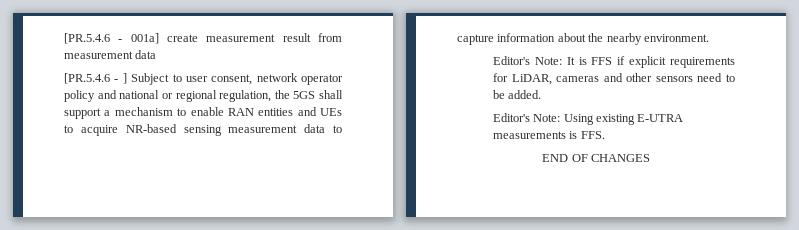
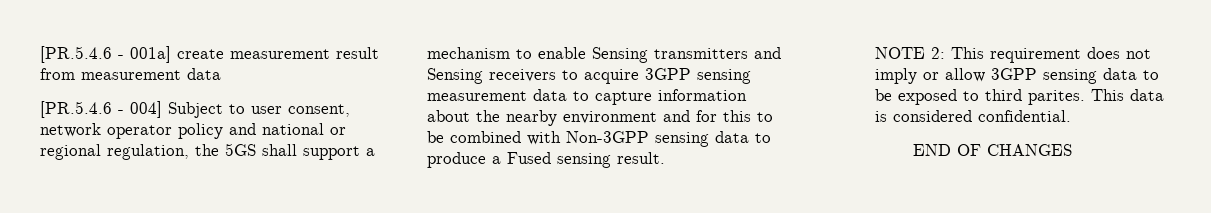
[122,73,127,84] ] -> [130,101,162,118] 004]
[227,107,342,116] RAN entities and UEs -> [592,47,781,63] [427,68,556,84] Sensing transmitters and Sensing receivers
[125,124,177,133] NR-based -> [645,68,691,80] 3GPP
[643,34,709,42] [492,56,735,68] [492,73,735,85] [492,90,542,99] [492,113,684,125] [492,131,605,139] environment. // Editor's Note: It is FFS if explicit requirements for LiDAR, cameras and other sensors need to be added. // Editor's Note: Using existing E-UTRA measurements is FFS. -> [563,110,773,124] [427,131,771,147] [427,152,665,168] [874,47,1151,63] [874,68,1159,84] [874,89,1164,105] [874,110,1071,122] environment and for this to be combined with Non-3GPP sensing data to produce a Fused sensing result. // NOTE 2: This requirement does not imply or allow 3GPP sensing data to be exposed to third parites. This data is considered confidential.

